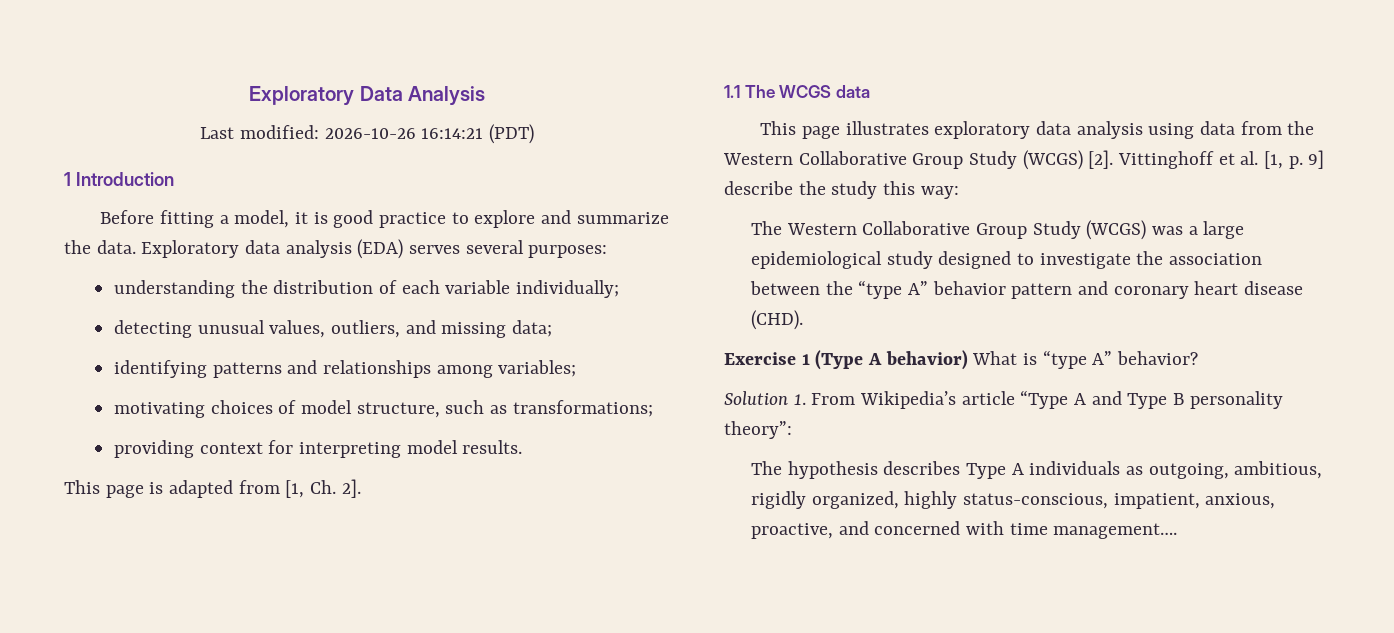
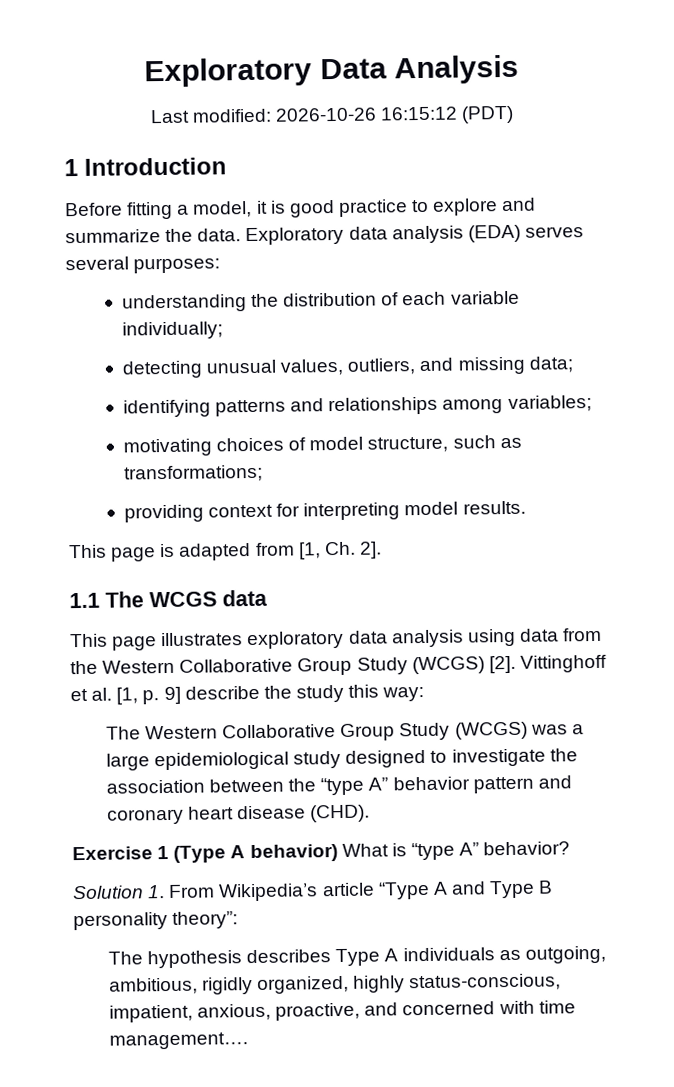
[421,128,484,139] 16:14:21 -> [380,106,459,121] 16:15:12

